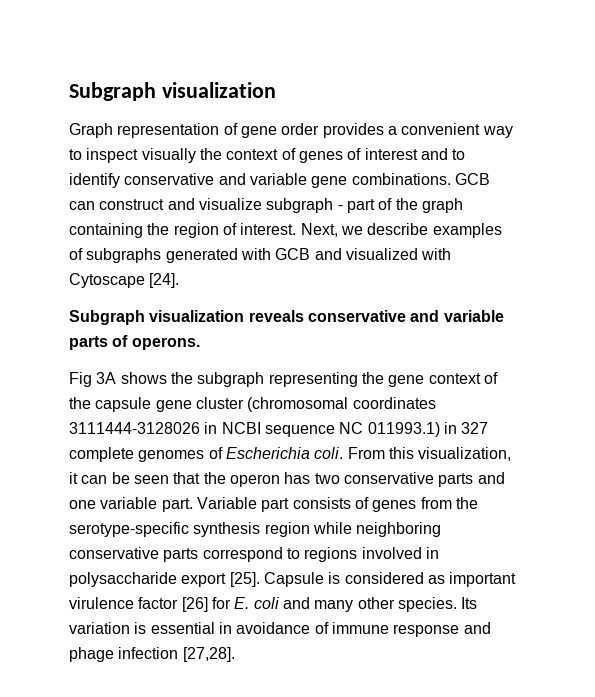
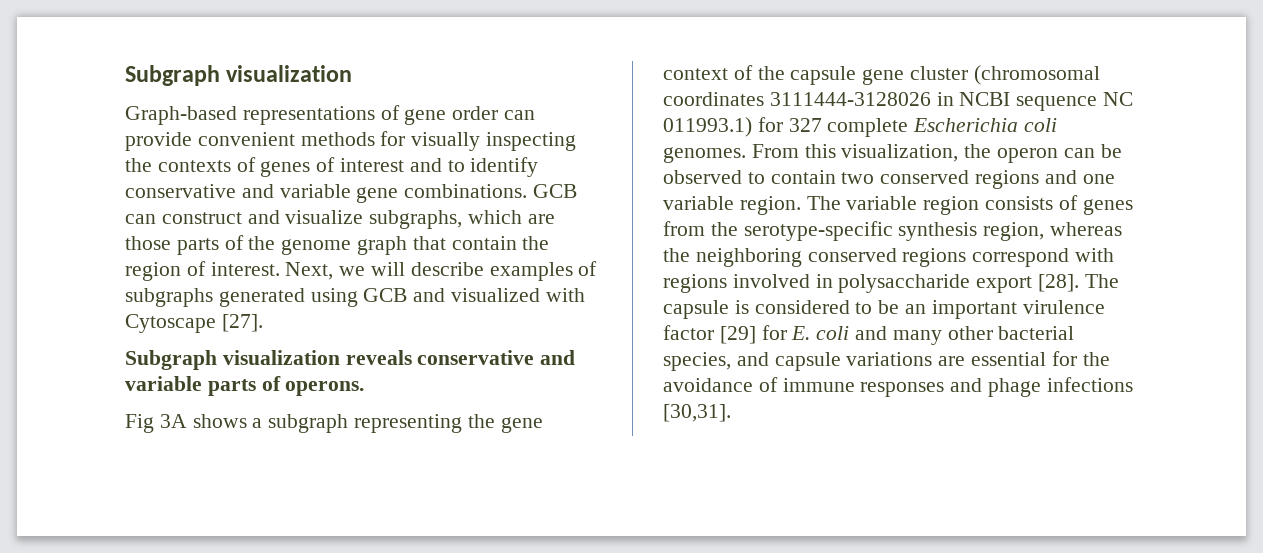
[69,123,220,138] Graph representation -> [125,106,375,125] Graph-based representations
[322,123,513,138] [69,148,279,163] provides a convenient way to inspect visually the context -> [504,110,536,120] [125,131,577,151] [125,158,231,172] can provide convenient methods for visually inspecting the contexts
[266,198,463,213] [69,223,143,238] subgraph - part of the graph containing -> [369,210,555,229] [125,235,517,255] subgraphs, which are those parts of the genome graph that contain
(363, 230) none -> [371,262,406,276] will
[240,248,271,260] with -> [310,288,358,307] using
[149,273,180,288] [24]. -> [221,314,263,332] [27].
[170,372,193,384] the -> [252,418,263,428] a
[443,422,457,434] in -> [757,117,783,132] for
[138,447,512,462] [69,472,505,487] [69,497,290,512] genomes of Escherichia coli. From this visualization, it can be seen that the operon has two conservative parts and one variable part. Variable part -> [913,118,1058,132] [663,144,1122,163] [663,170,1115,189] [663,196,980,215] Escherichia coli genomes. From this visualization, the operon can be observed to contain two conserved regions and one variable region. The variable region
[264,522,442,537] [69,547,300,562] region while neighboring conservative parts correspond to -> [983,222,1123,241] [663,248,1115,267] region, whereas the neighboring conserved regions correspond with
[229,572,445,587] [25]. Capsule is considered as -> [1038,274,1119,292] [663,300,927,319] [28]. The capsule is considered to be an
[181,597,208,612] [26] -> [719,326,756,344] [29]
[397,597,478,612] [69,622,232,634] species. Its variation is essential in -> [998,326,1075,340] [663,351,1110,371] bacterial species, and capsule variations are essential for the
[393,624,460,637] response -> [860,382,945,397] responses
[118,647,235,662] infection [27,28]. -> [1046,377,1133,392] [663,404,731,422] infections [30,31].

